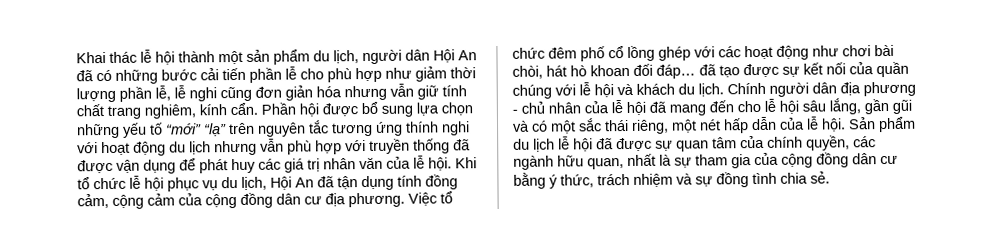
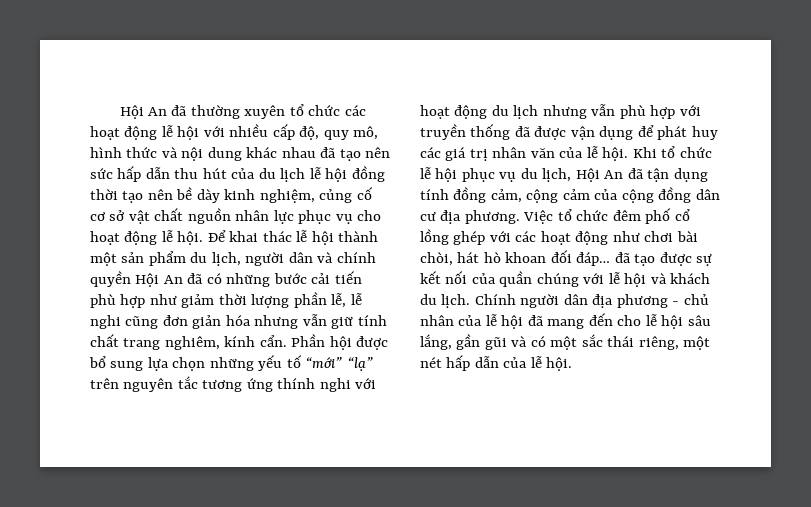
[76,52,106,64] Khai -> [119,104,366,119] [90,124,379,140] [90,147,391,161] [90,166,385,182] [90,187,373,203] [90,208,382,224] [90,230,259,245] Hội An đã thường xuyên tổ chức các hoạt động lễ hội với nhiều cấp độ, quy mô, hình thức và nội dung khác nhau đã tạo nên sức hấp dẫn thu hút của du lịch lễ hội đồng thời tạo nên bề dày kinh nghiệm, củng cố cơ sở vật chất nguồn nhân lực phục vụ cho hoạt động lễ hội. Để khai
(430, 55) none -> [317,252,376,263] [90,271,131,287] và chính quyền
[249,66,324,83] phần lễ cho -> (362, 277) none
[848,116,916,133] [513,135,876,152] [513,152,898,170] [513,171,830,189] Sản phẩm du lịch lễ hội đã được sự quan tâm của chính quyền, các ngành hữu quan, nhất là sự tham gia của cộng đồng dân cư bằng ý thức, trách nhiệm và sự đồng tình chia sẻ. -> (573, 364) none

